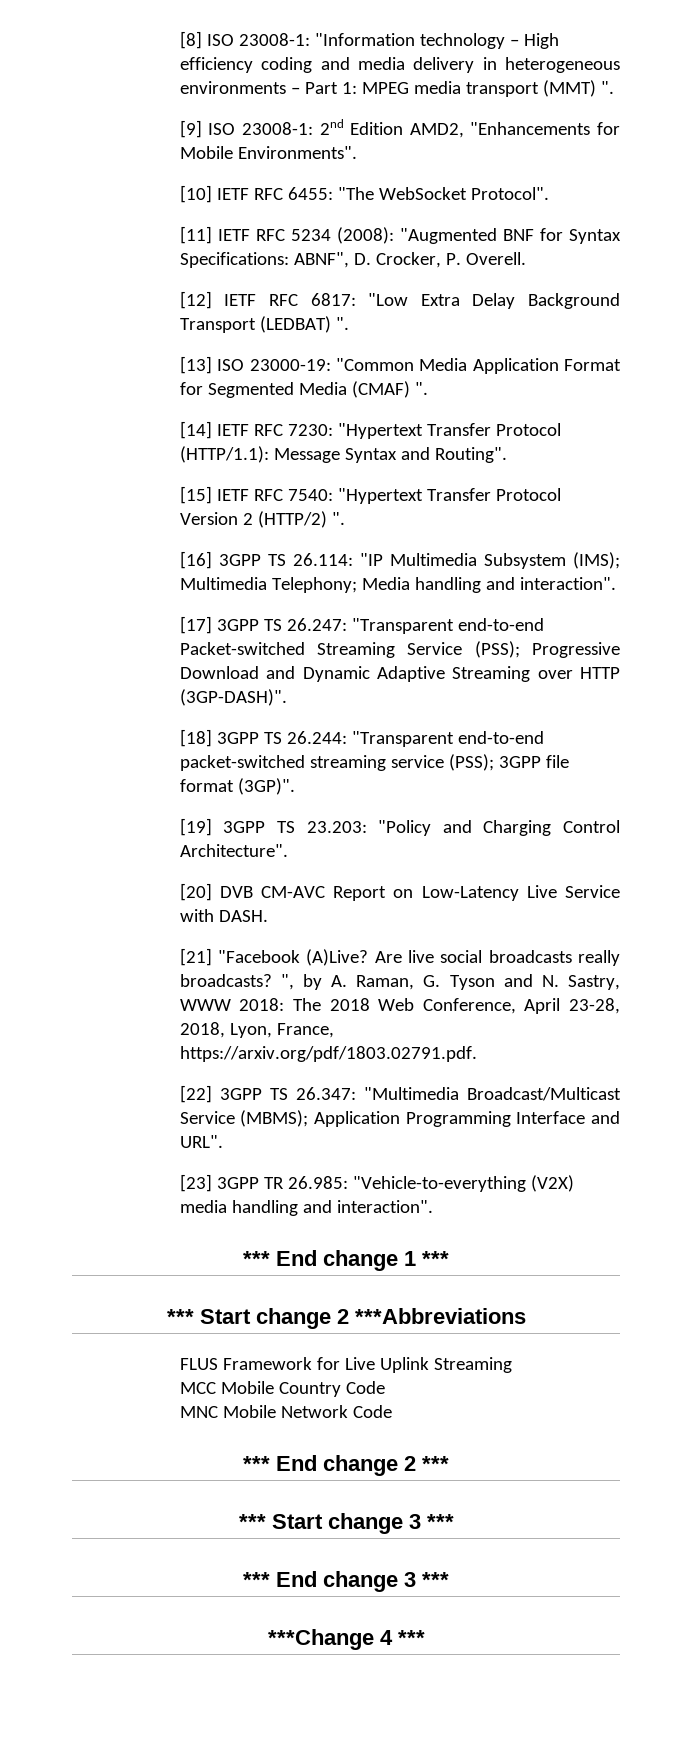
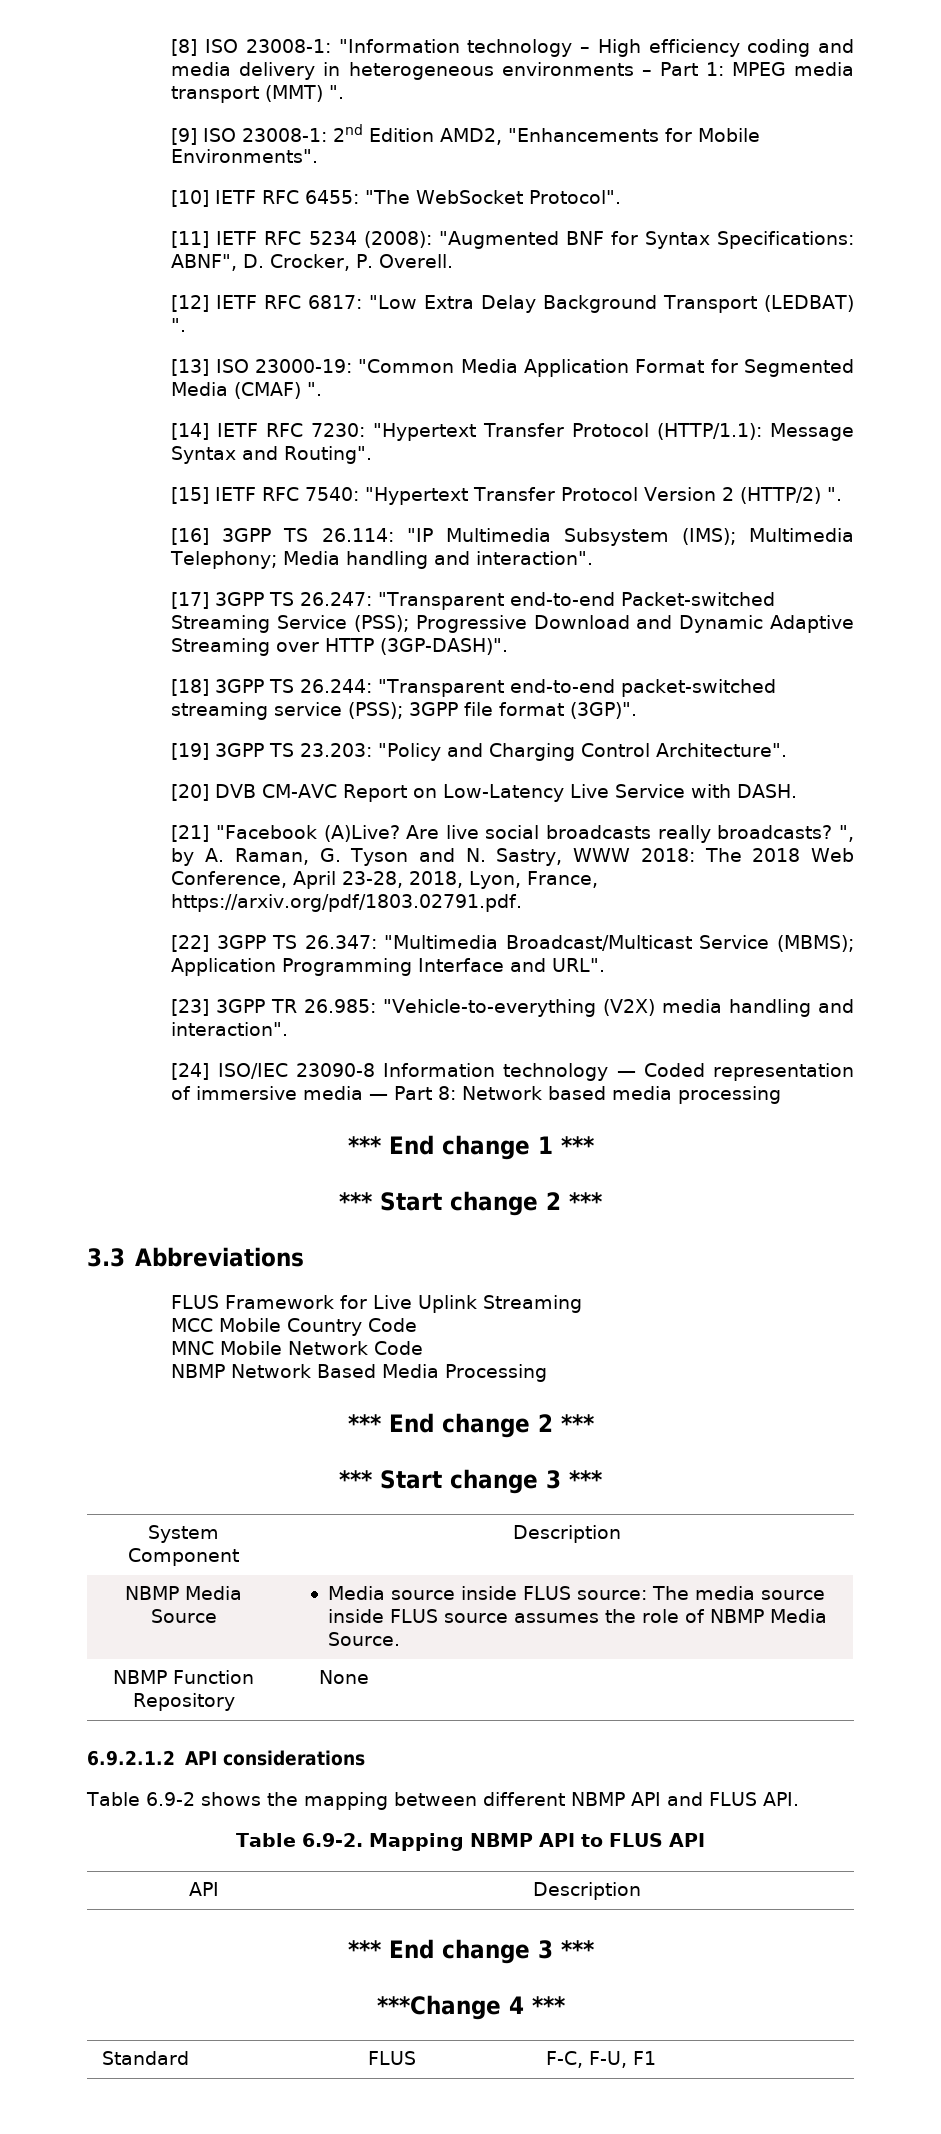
(433, 1206) none -> [171,1063,854,1081] [171,1086,782,1104] // [24] ISO/IEC 23090-8 Information technology — Coded representation of immersive media — Part 8: Network based media processing
[354,1308,526,1324] ***Abbreviations -> [569,1192,602,1210] [87,1247,304,1267] *** // 3.3 Abbreviations
(392, 1411) none -> [171,1364,548,1382] // NBMP Network Based Media Processing
(454, 1521) none -> [148,1525,219,1543] [128,1548,239,1566] [512,1525,621,1543] [125,1586,242,1600] [150,1609,217,1623] [327,1586,825,1600] [327,1609,827,1623] [327,1632,400,1646] [113,1670,255,1684] [132,1693,235,1711] [319,1670,370,1684] [87,1750,365,1766] [86,1792,799,1810] [236,1833,705,1851] [189,1882,219,1896] [533,1882,641,1900] // System Component | Description // NBMP Media Source | Media source inside FLUS source: The media source inside FLUS source assumes the role of NBMP Media Source. // NBMP Function Repository | None // 6.9.2.1.2 API considerations // Table 6.9-2 shows the mapping between different NBMP API and FLUS API. // Table 6.9-2. Mapping NBMP API to FLUS API // API | Description
(425, 1637) none -> [102,2051,190,2065] [368,2051,417,2065] [546,2051,657,2068] // Standard | FLUS | F-C, F-U, F1

